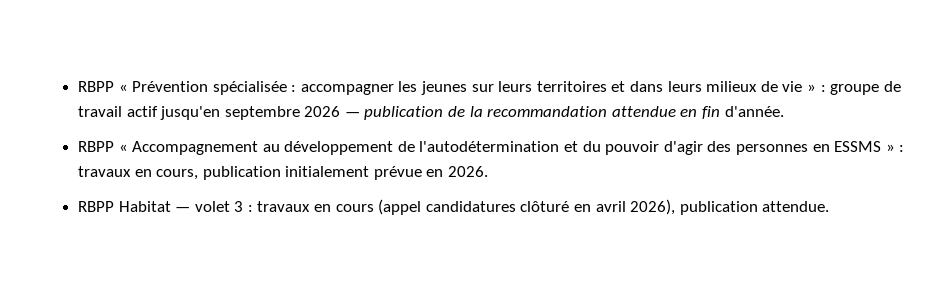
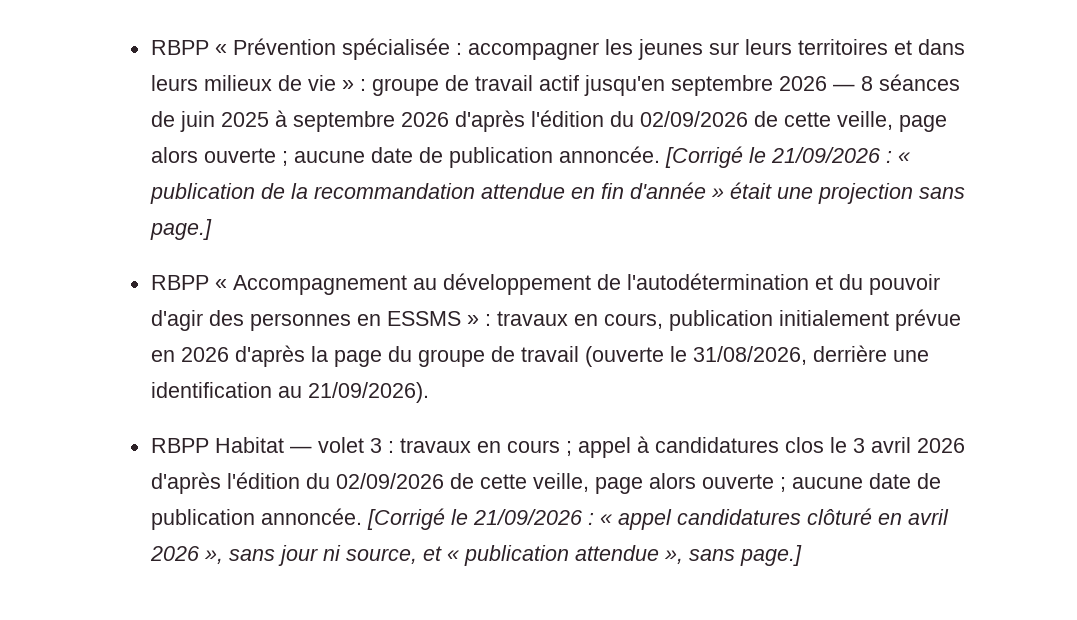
(360, 114) none -> [860,74,960,91] [150,110,947,132] [150,146,910,168] 8 séances de juin 2025 à septembre 2026 d'après l'édition du 02/09/2026 de cette veille, page alors ouverte ; aucune date de publication annoncée. [Corrigé le 21/09/2026 : «
[724,106,784,117] d'année. -> [629,182,965,204] [149,219,212,240] d'année » était une projection sans page.]
[448,166,489,177] 2026. -> [180,345,929,367] [150,382,429,403] 2026 d'après la page du groupe de travail (ouverte le 31/08/2026, derrière une identification au 21/09/2026).
[378,199,830,215] (appel candidatures clôturé en avril 2026), publication attendue. -> [565,436,965,458] [150,472,941,494] [150,508,949,530] [149,545,802,566] ; appel à candidatures clos le 3 avril 2026 d'après l'édition du 02/09/2026 de cette veille, page alors ouverte ; aucune date de publication annoncée. [Corrigé le 21/09/2026 : « appel candidatures clôturé en avril 2026 », sans jour ni source, et « publication attendue », sans page.]

